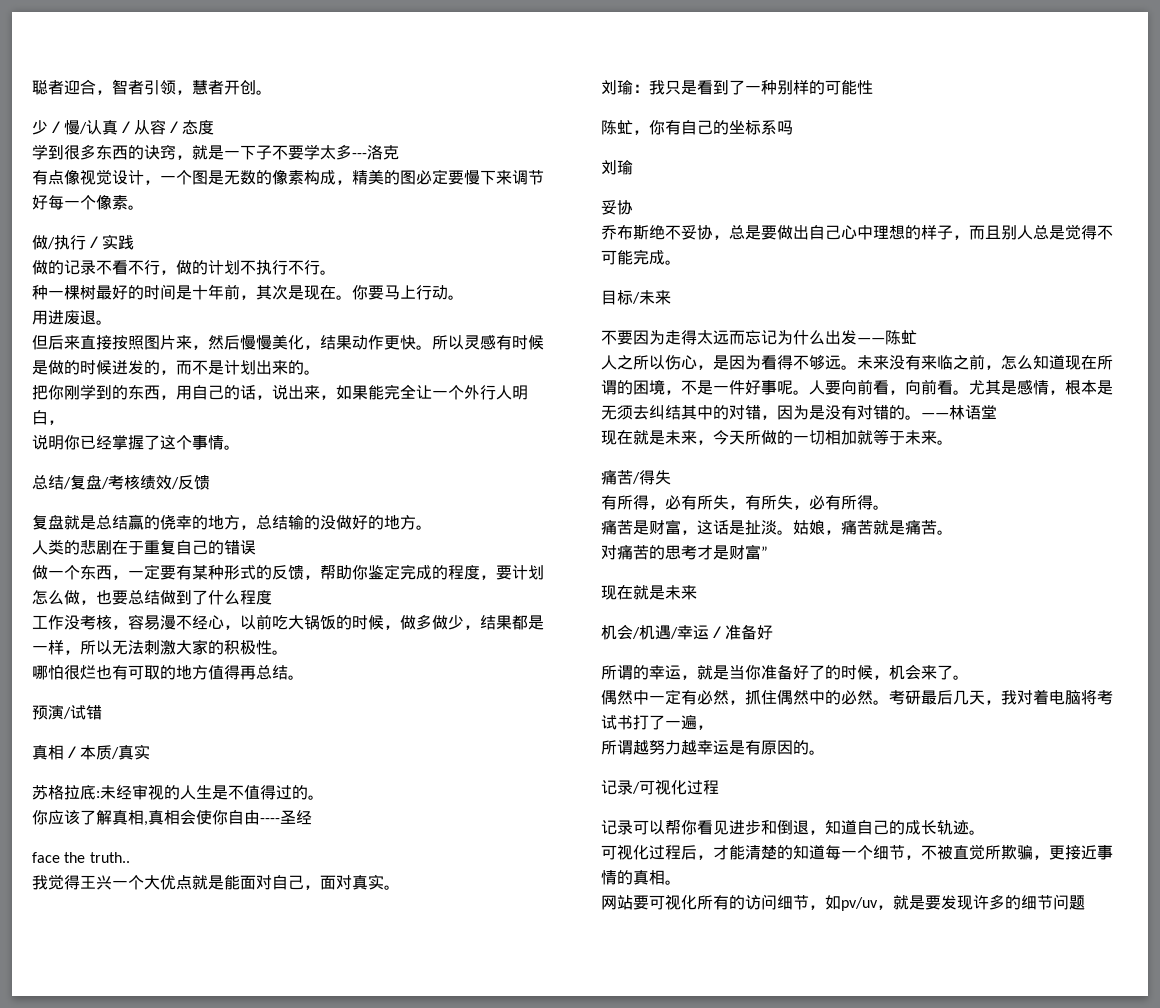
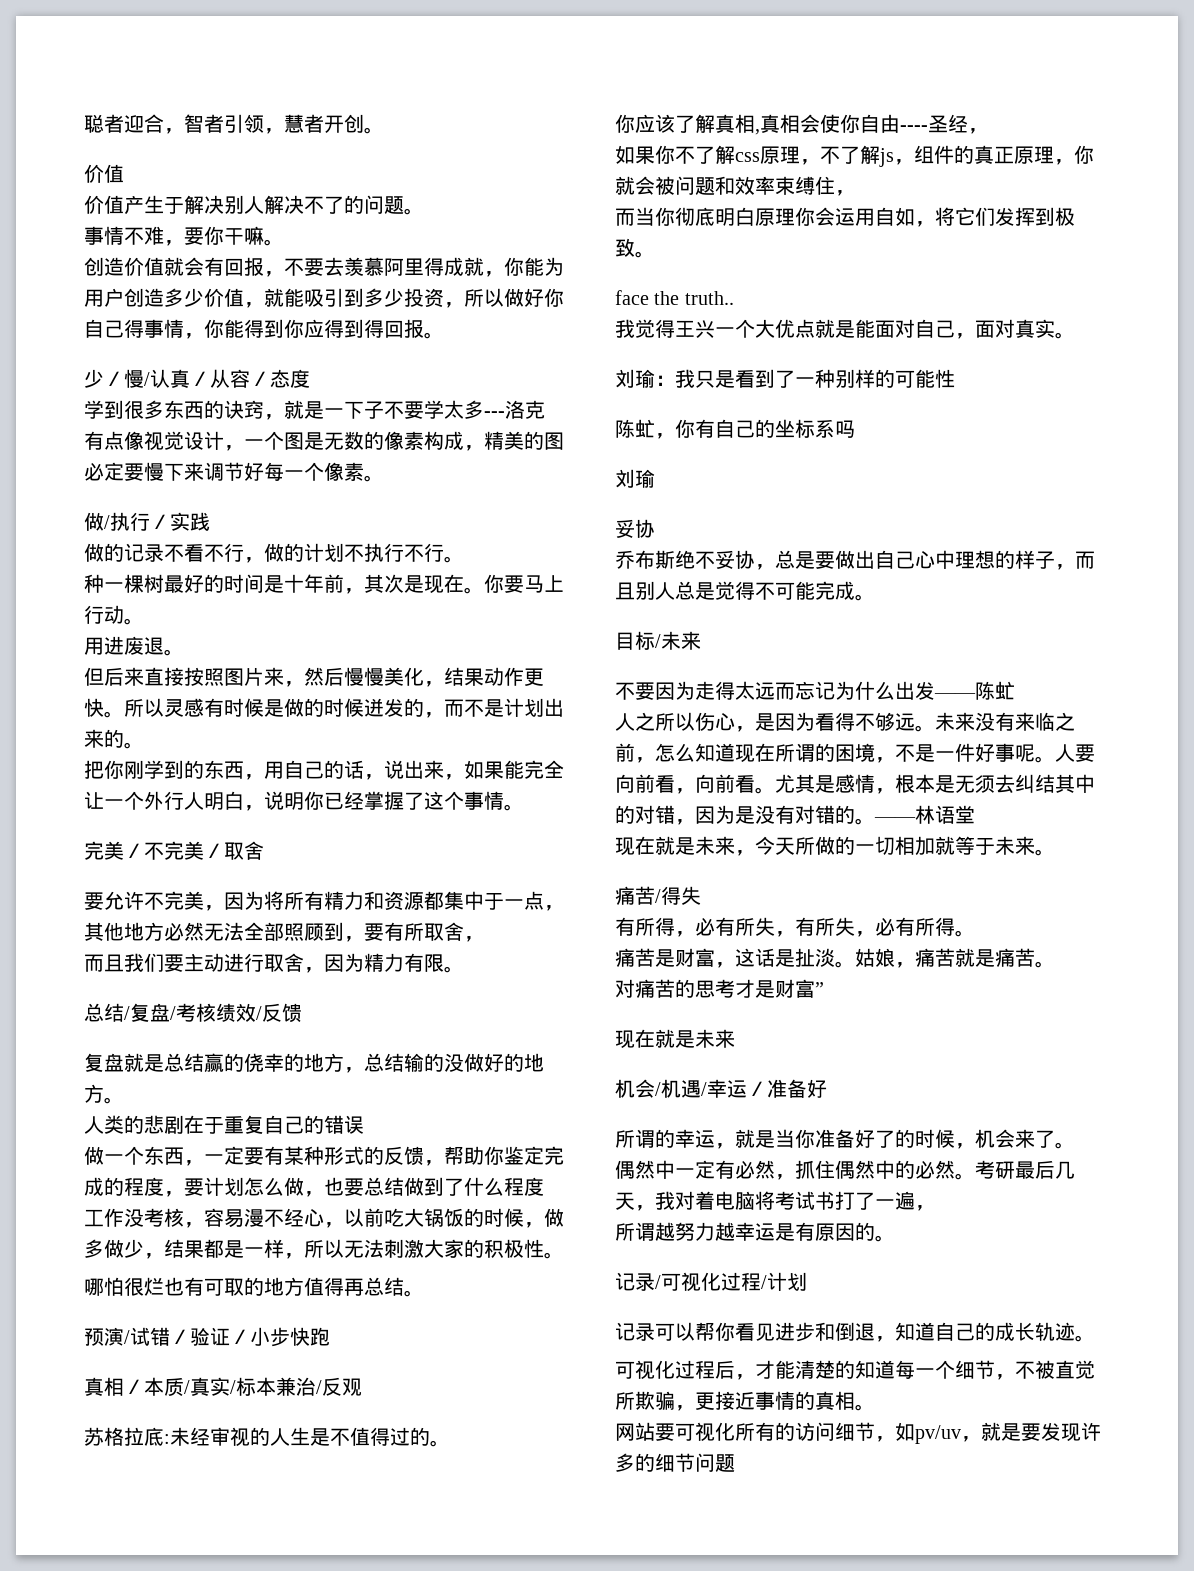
(272, 92) none -> [84,164,124,183] [84,195,424,215] [84,226,284,246] [84,257,564,277] [84,288,564,308] [84,319,444,339] // 价值 // 价值产生于解决别人解决不了的问题。 // 事情不难，要你干嘛。 // 创造价值就会有回报，不要去羡慕阿里得成就，你能为用户创造多少价值，就能吸引到多少投资，所以做好你自己得事情，你能得到你应得到得回报。
(64, 422) // -> (264, 808) none
(240, 447) none -> [84,841,264,860] [84,891,564,911] [84,922,484,942] [84,953,464,973] // 完美／不完美／取舍 // 要允许不完美，因为将所有精力和资源都集中于一点，其他地方必然无法全部照顾到，要有所取舍， // 而且我们要主动进行取舍，因为精力有限。
(102, 712) none -> [170,1327,330,1347] ／验证／小步快跑
(150, 752) none -> [230,1377,362,1396] /标本兼治/反观
(312, 817) none -> [968,128,988,134] [615,145,1094,167] [615,176,855,196] [615,207,1075,227] [615,238,655,258] ， // 如果你不了解css原理，不了解js，组件的真正原理，你就会被问题和效率束缚住， // 而当你彻底明白原理你会运用自如，将它们发挥到极致。
(719, 787) none -> [761,1272,807,1291] /计划

